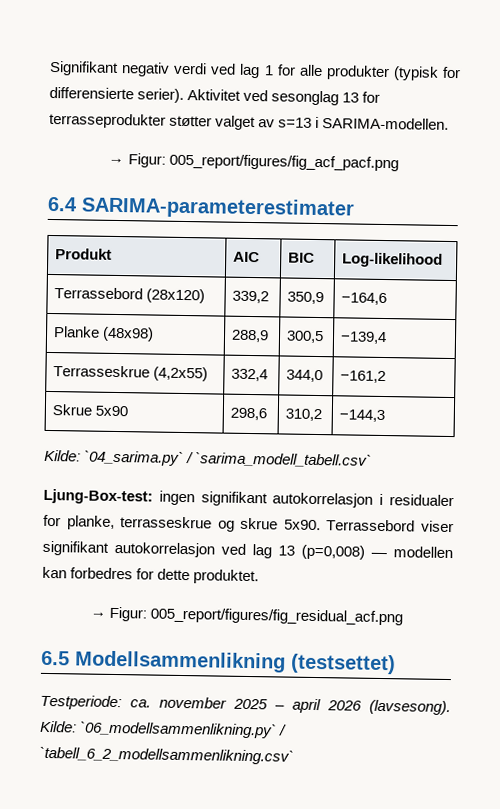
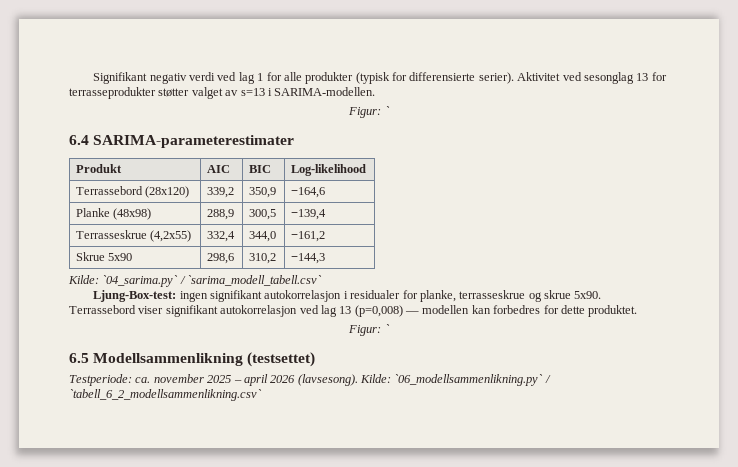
[108,153,399,172] → Figur: 005_report/figures/fig_acf_pacf.png -> [348,106,390,118] Figur: `
[89,606,404,626] → Figur: 005_report/figures/fig_residual_acf.png -> [348,324,390,336] Figur: `

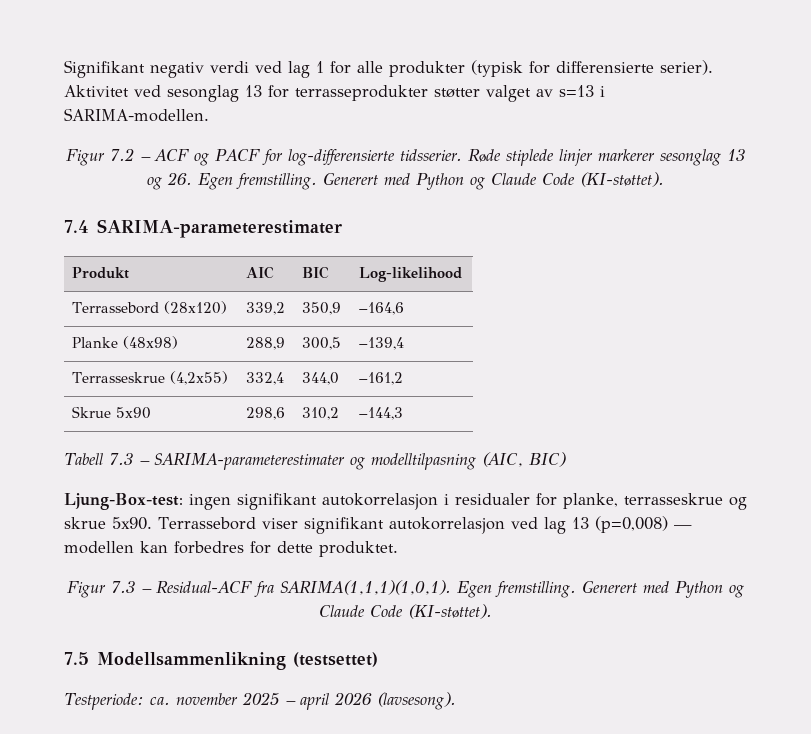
[348,106,390,118] [69,135,89,145] Figur: ` // 6.4 -> [65,148,746,166] [147,172,664,190] [64,220,89,233] Figur 7.2 – ACF og PACF for log-differensierte tidsserier. Røde stiplede linjer markerer sesonglag 13 og 26. Egen fremstilling. Generert med Python og Claude Code (KI-støttet). // 7.4
[68,275,323,287] Kilde: `04_sarima.py` / `sarima_modell_tabell.csv` -> [64,452,566,470] Tabell 7.3 – SARIMA-parameterestimater og modelltilpasning (AIC, BIC)
[348,324,390,336] [69,353,89,363] Figur: ` // 6.5 -> [67,580,744,598] [319,604,492,619] [64,652,89,665] Figur 7.3 – Residual-ACF fra SARIMA(1,1,1)(1,0,1). Egen fremstilling. Generert med Python og Claude Code (KI-støttet). // 7.5
[360,374,551,386] [69,389,262,401] Kilde: `06_modellsammenlikning.py` / `tabell_6_2_modellsammenlikning.csv` -> (456, 701) none

